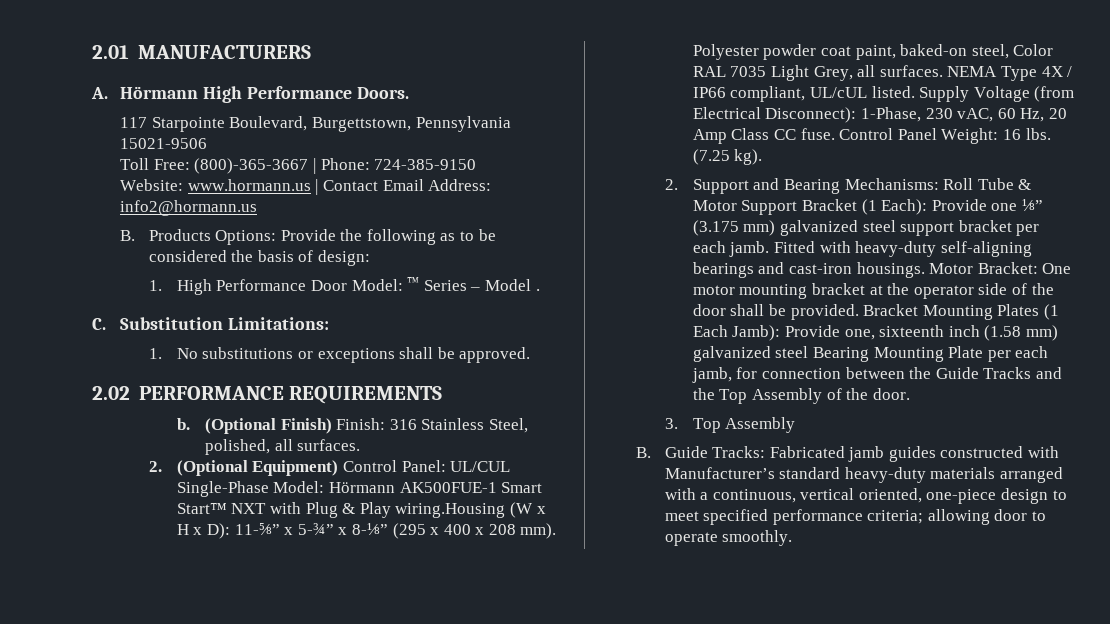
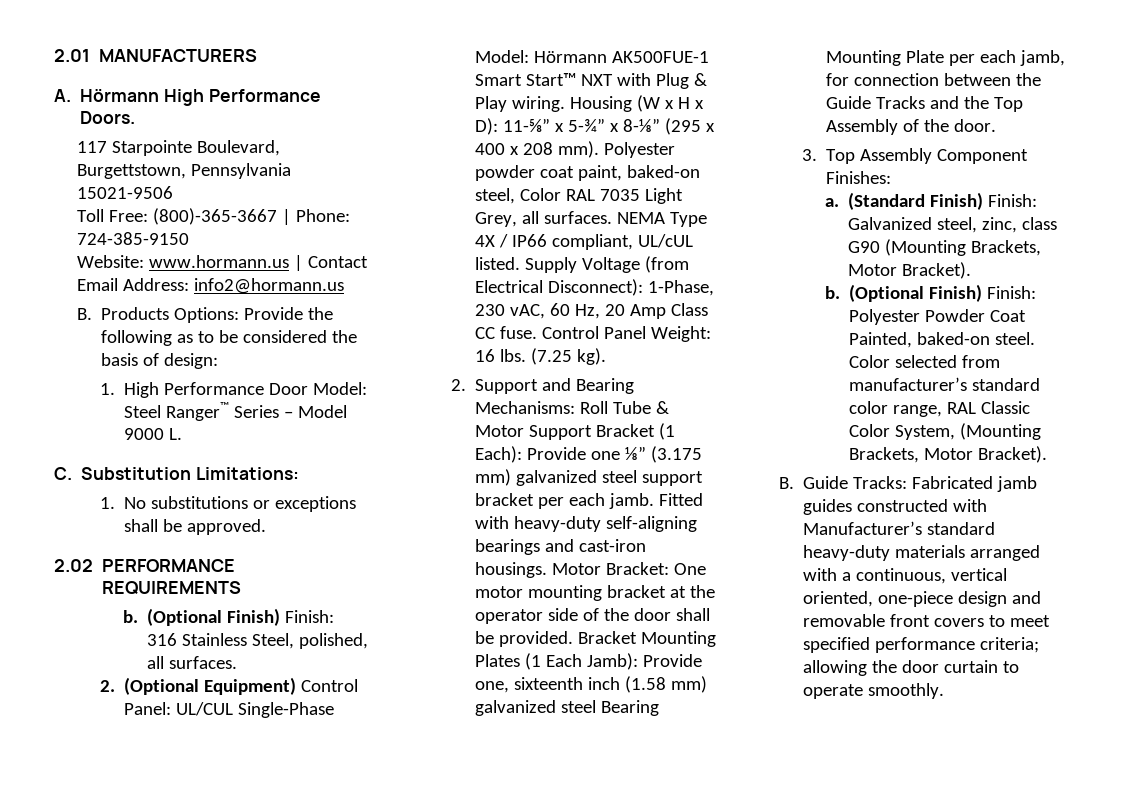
[407,277,420,285] ™ -> [124,402,230,421] Steel Ranger™
[535,289,540,291] . -> [124,428,183,440] 9000 L.
[395,503,506,518] wiring.Housing -> [512,96,633,112] wiring. Housing
(796, 425) none -> [937,149,1029,164] [826,171,892,184] [825,192,1038,210] [848,217,1058,233] [848,239,1042,256] [848,262,972,279] [825,284,1037,302] [849,309,1027,325] [849,332,1036,348] [849,355,1001,368] [849,377,1041,391] [849,401,1031,417] [849,423,1042,440] [849,446,1048,463] Component Finishes: // a. (Standard Finish) Finish: Galvanized steel, zinc, class G90 (Mounting Brackets, Motor Bracket). // b. (Optional Finish) Finish: Polyester Powder Coat Painted, baked-on steel. Color selected from manufacturer’s standard color range, RAL Classic Color System, (Mounting Brackets, Motor Bracket).
(1049, 496) none -> [1012,591,1042,604] [803,614,985,627] and removable front covers
[994,509,1028,521] door -> [872,660,999,673] the door curtain

